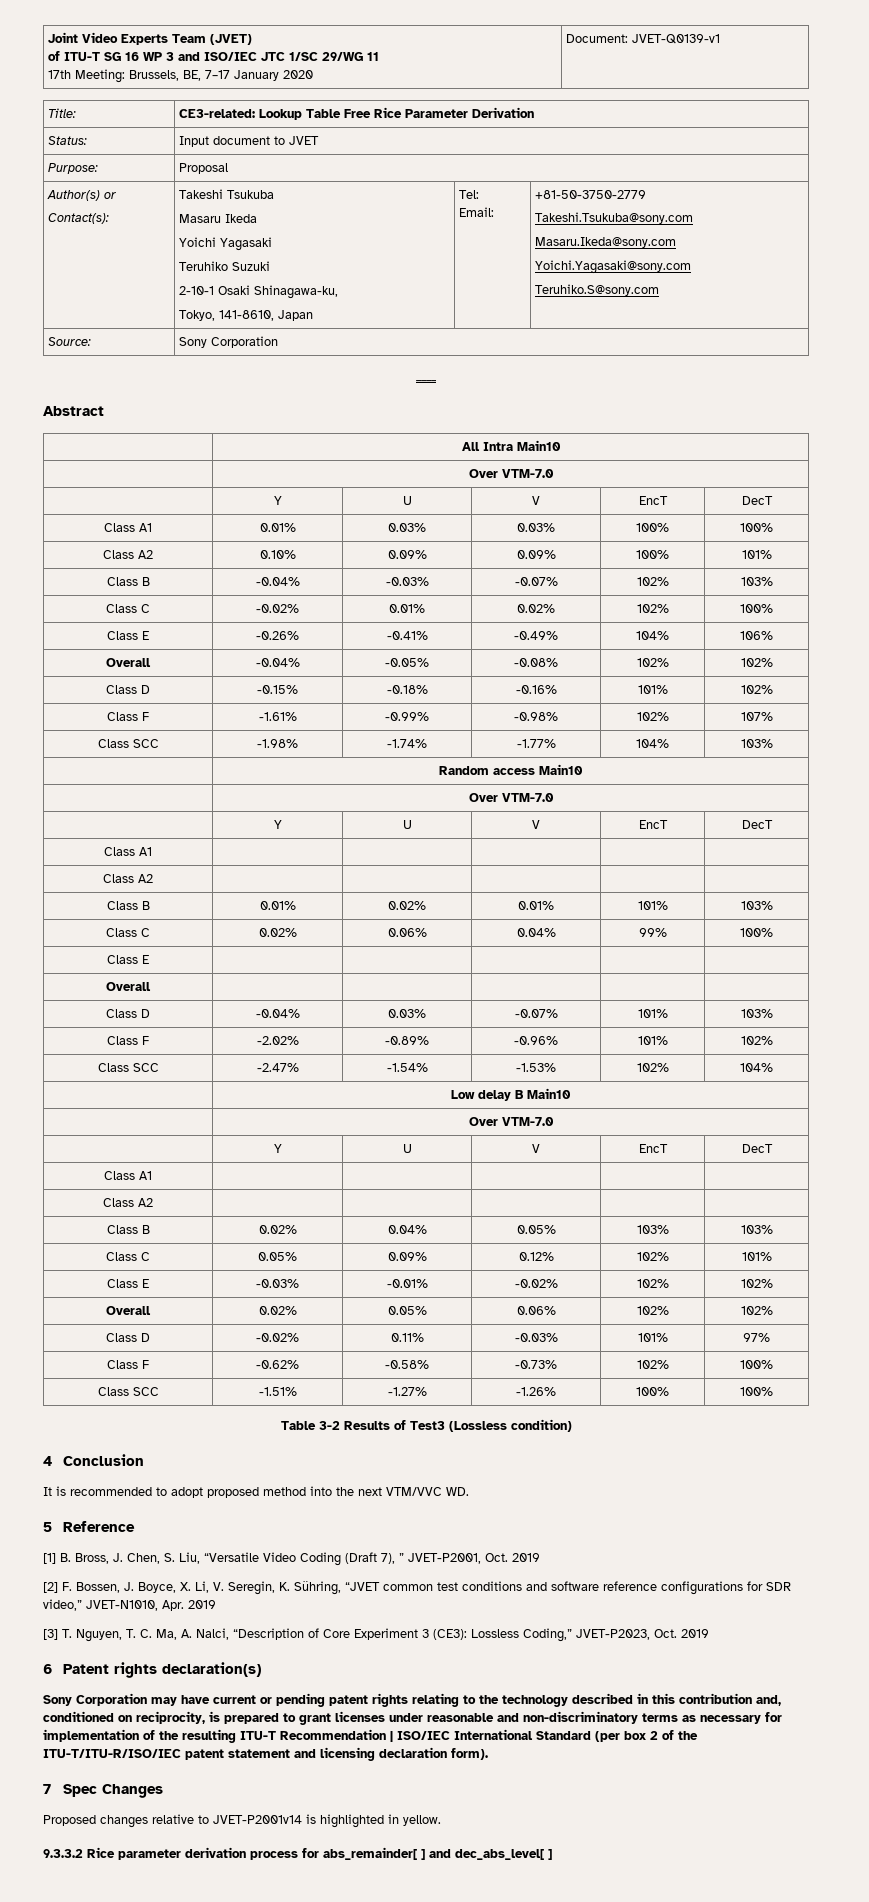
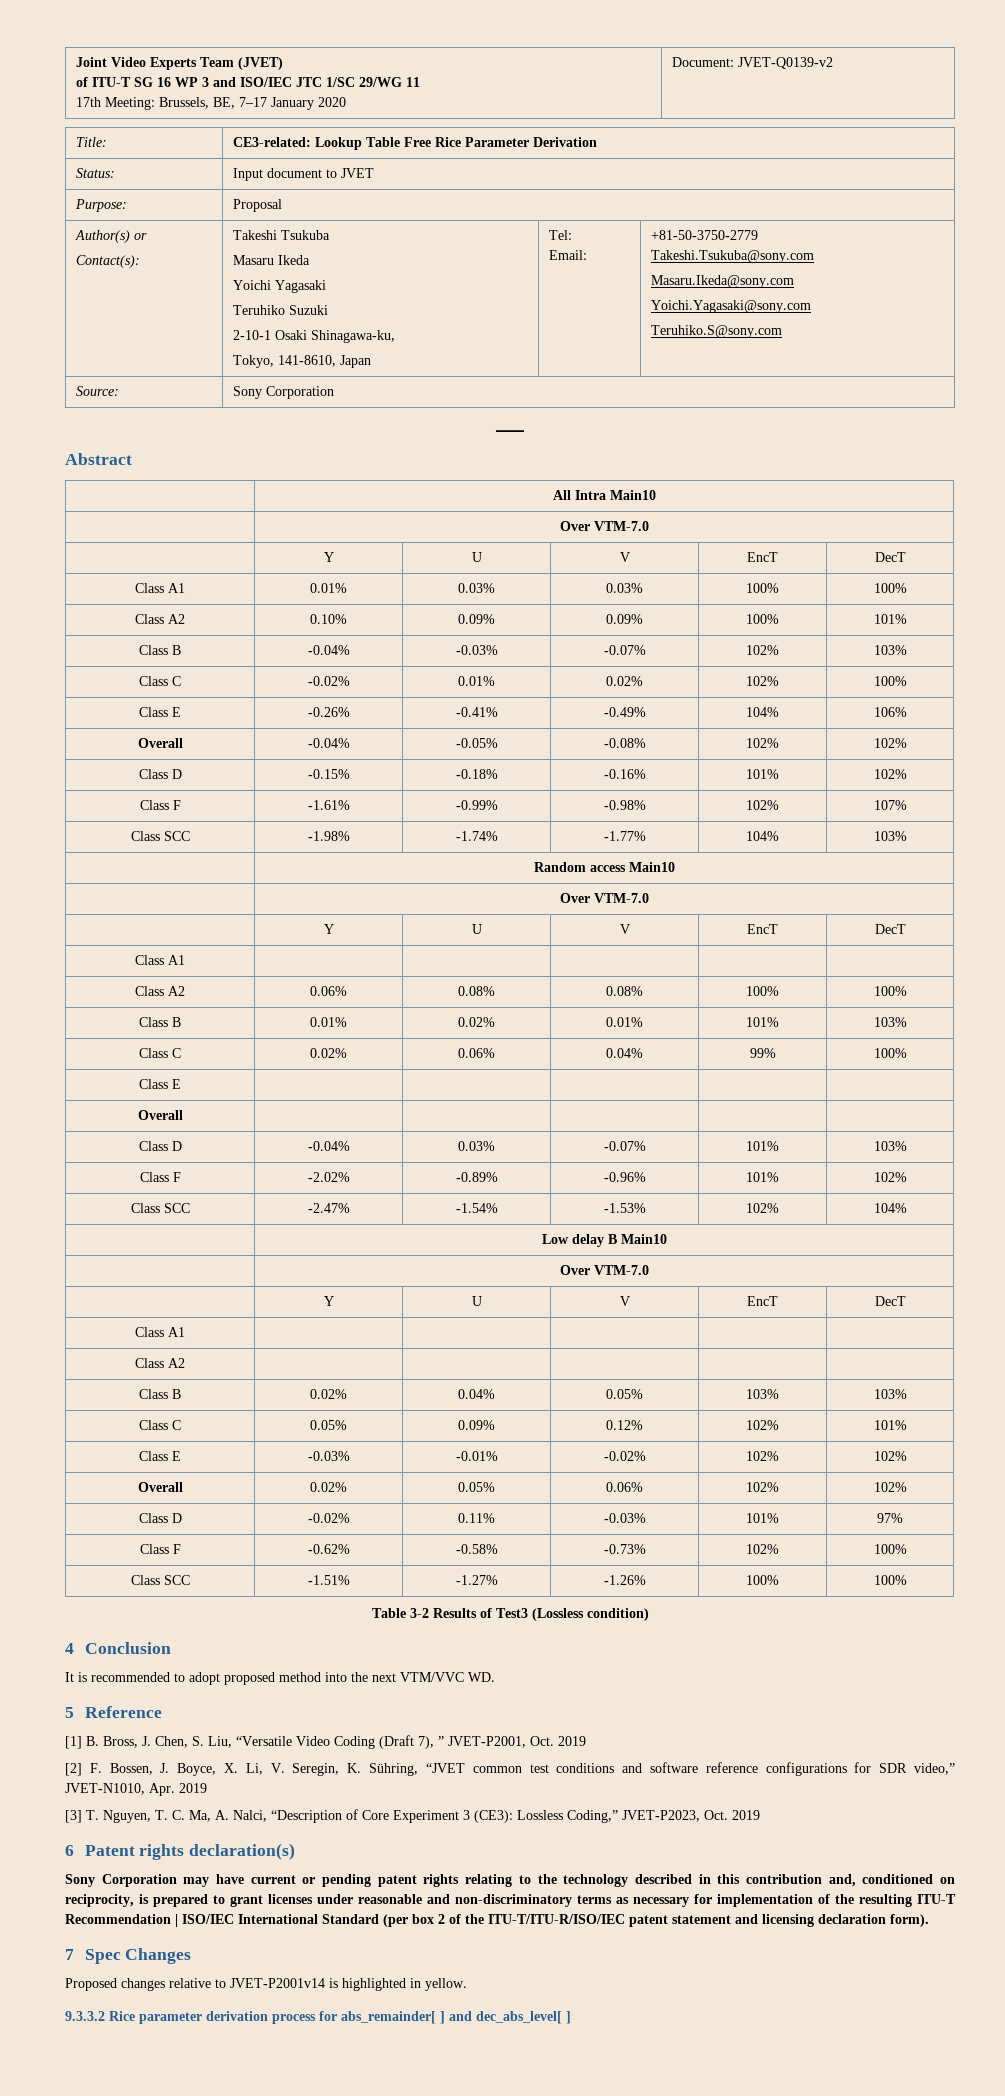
[632,34,721,44] JVET-Q0139-v1 -> [737,57,833,69] JVET-Q0139-v2
(153, 878) | | | | -> [310,986,347,996] [458,986,495,996] [606,986,643,996] [746,986,779,996] [873,986,907,996] 0.06% | 0.08% | 0.08% | 100% | 100%

